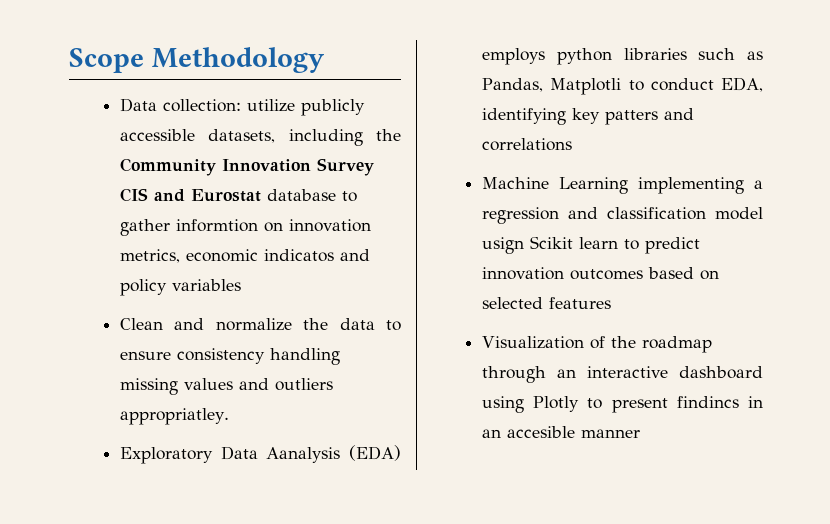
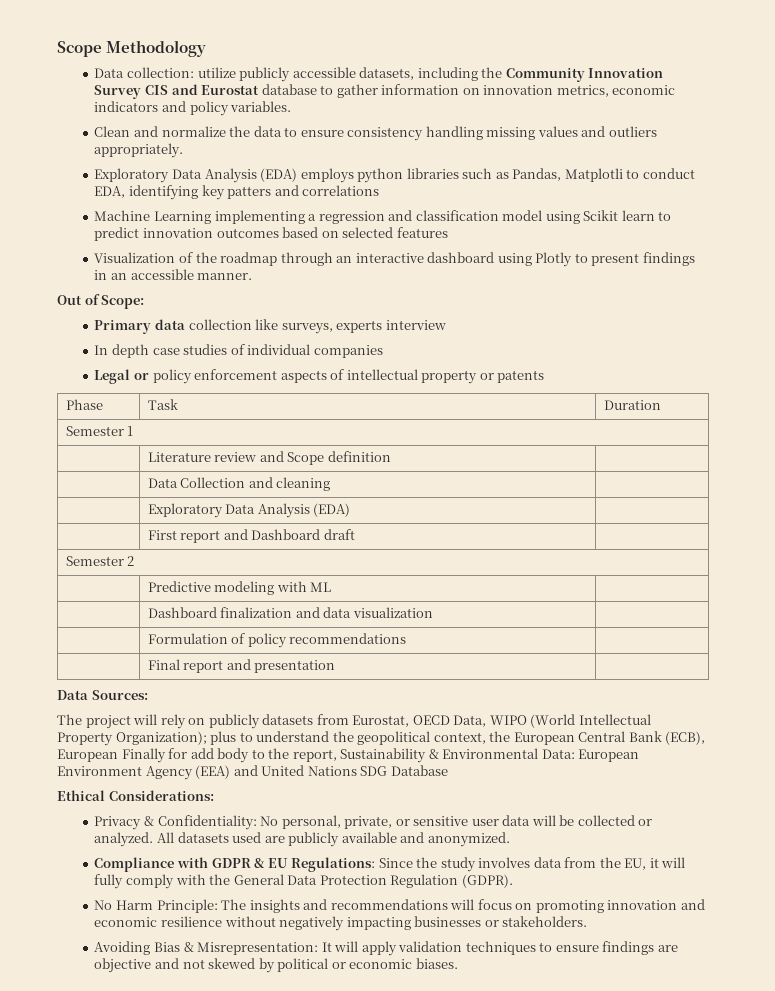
[176,219,259,232] informtion -> [381,84,460,95] information
[264,249,335,262] indicatos -> [94,101,159,112] indicators
[172,279,242,291] variables -> [230,101,292,112] variables.
[120,408,230,425] [120,446,341,464] appropriatley. // Exploratory Data Aanalysis -> [94,143,184,158] [94,168,257,183] appropriately. // Exploratory Data Analysis
[482,237,525,254] usign -> [545,211,580,224] using
[676,396,739,408] findincs -> [642,252,695,266] findings
[507,426,641,438] accesible manner -> [130,269,253,280] [57,294,145,309] [94,319,446,334] [94,344,383,358] [94,369,545,384] [65,399,103,410] [147,399,178,410] [603,400,661,410] [65,426,134,436] [147,451,391,465] [147,477,331,491] [147,503,351,518] [147,529,355,543] [65,556,135,566] [147,581,332,595] [147,607,433,618] [147,633,407,648] [147,659,336,673] [57,690,148,700] [57,714,651,729] [57,731,706,746] [57,748,640,763] [57,765,448,780] [57,790,214,801] [94,815,653,830] [94,832,510,847] [94,857,686,872] [94,874,513,889] [94,899,705,913] [94,916,588,931] [94,941,678,956] [94,958,458,973] accessible manner. // Out of Scope: // Primary data collection like surveys, experts interview // In depth case studies of individual companies // Legal or policy enforcement aspects of intellectual property or patents // Phase | Task | Duration // Semester 1 // | Literature review and Scope definition | // | Data Collection and cleaning | // | Exploratory Data Analysis (EDA) | // | First report and Dashboard draft | // Semester 2 // | Predictive modeling with ML | // | Dashboard finalization and data visualization | // | Formulation of policy recommendations | // | Final report and presentation | // Data Sources: // The project will rely on publicly datasets from Eurostat, OECD Data, WIPO (World Intellectual Property Organization); plus to understand the geopolitical context, the European Central Bank (ECB), European Finally for add body to the report, Sustainability & Environmental Data: European Environment Agency (EEA) and United Nations SDG Database // Ethical Considerations: // Privacy & Confidentiality: No personal, private, or sensitive user data will be collected or analyzed. All datasets used are publicly available and anonymized. // Compliance with GDPR & EU Regulations: Since the study involves data from the EU, it will fully comply with the General Data Protection Regulation (GDPR). // No Harm Principle: The insights and recommendations will focus on promoting innovation and economic resilience without negatively impacting businesses or stakeholders. // Avoiding Bias & Misrepresentation: It will apply validation techniques to ensure findings are objective and not skewed by political or economic biases.

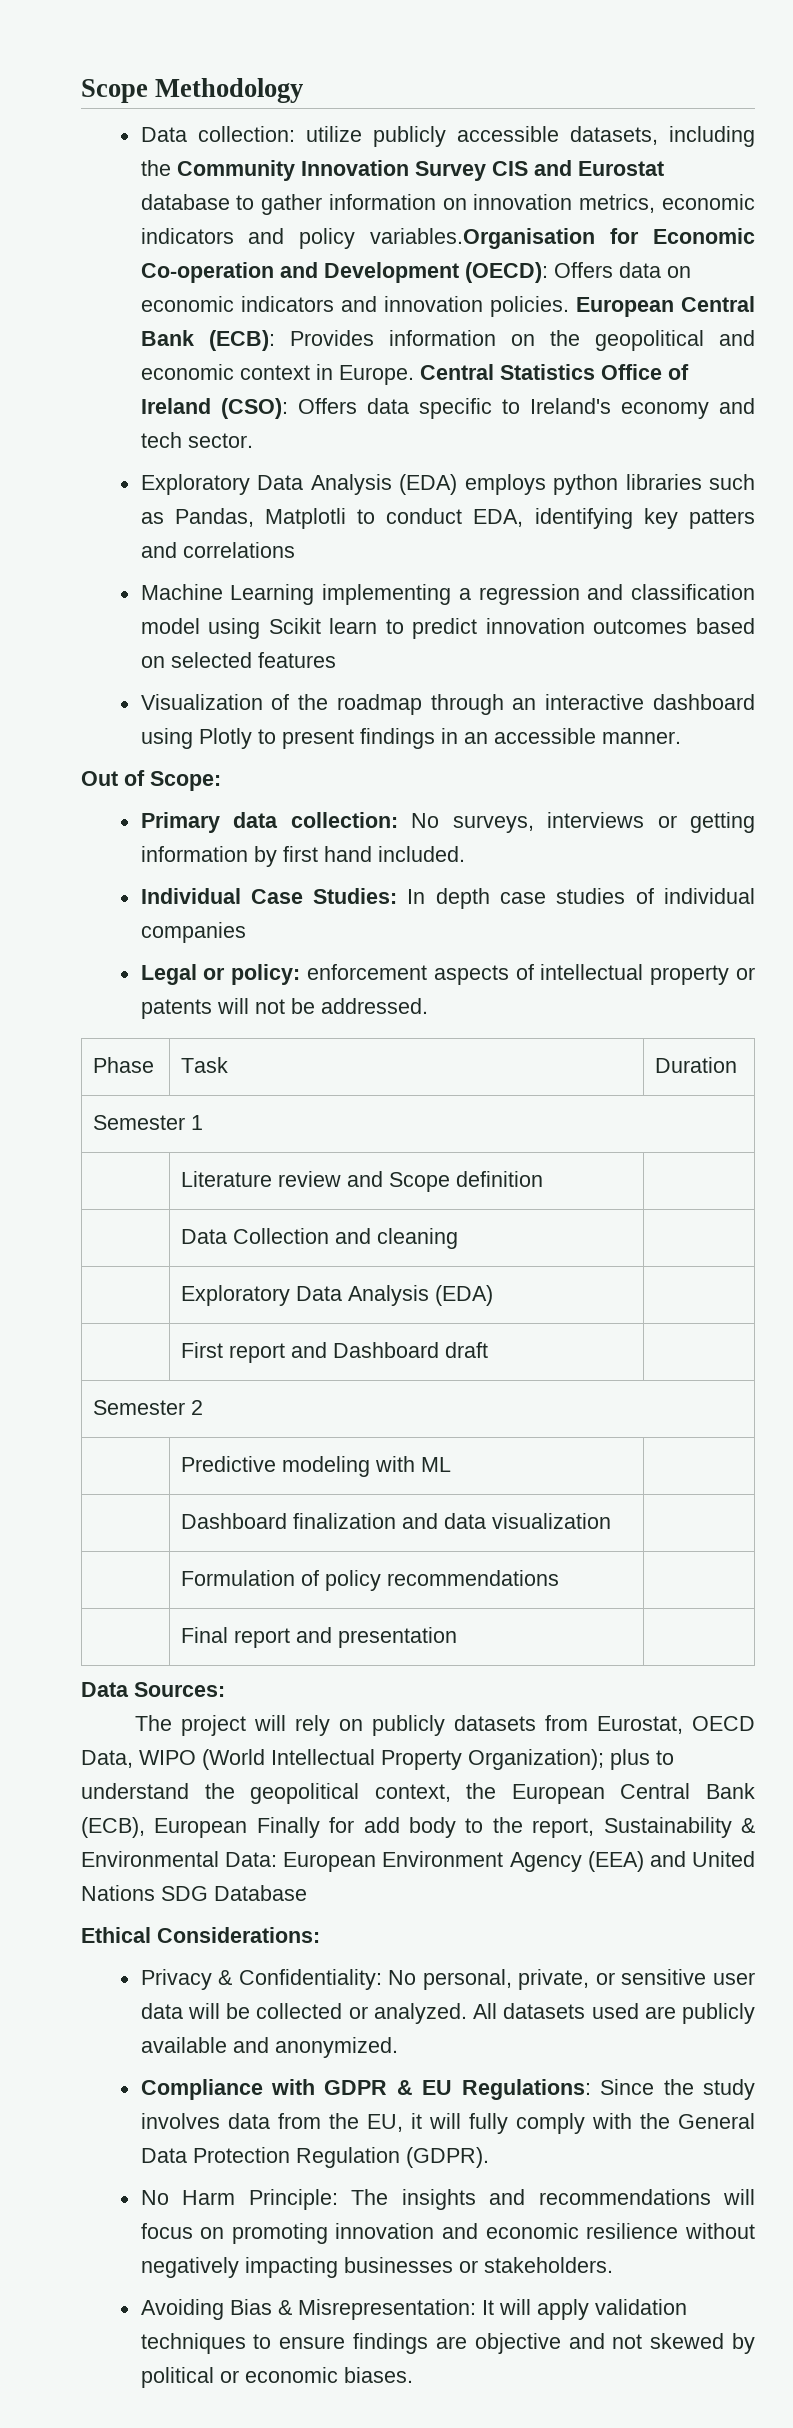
[230,101,292,112] [94,126,657,141] [94,143,184,158] variables. // Clean and normalize the data to ensure consistency handling missing values and outliers appropriately. -> [370,228,755,249] [140,262,691,283] [140,296,755,317] [140,330,756,351] [140,364,689,385] [140,398,756,419] [140,432,253,448] variables.Organisation for Economic Co-operation and Development (OECD): Offers data on economic indicators and innovation policies. European Central Bank (ECB): Provides information on the geopolitical and economic context in Europe. Central Statistics Office of Ireland (CSO): Offers data specific to Ireland's economy and tech sector.
[188,319,446,334] collection like surveys, experts interview // -> [290,812,755,833] [140,846,465,867] [140,888,398,904] collection: No surveys, interviews or getting information by first hand included. // Individual Case Studies:
[152,369,192,384] policy -> [231,964,301,985] policy:
(545, 376) none -> [216,998,428,1014] will not be addressed.

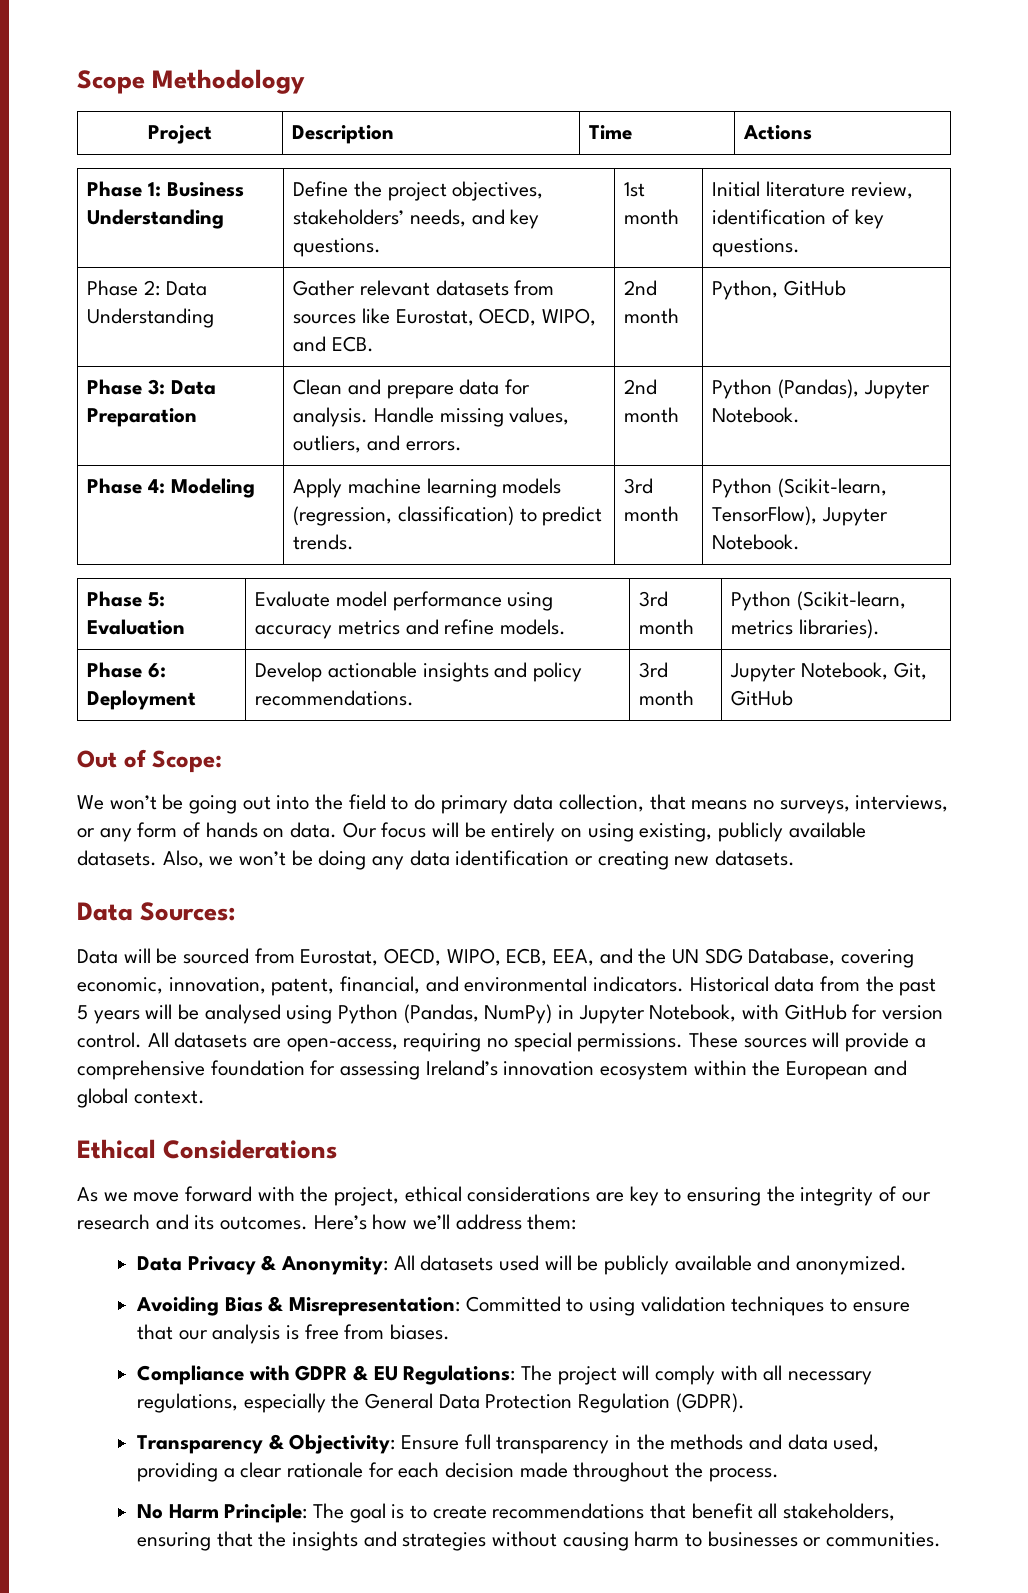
[140,126,755,147] [140,160,664,181] [140,194,755,215] [140,228,755,249] [140,262,691,283] [140,296,755,317] [140,330,756,351] [140,364,689,385] [140,398,756,419] [140,432,253,448] [140,474,755,495] [140,508,756,529] [140,542,295,558] [140,584,755,605] [140,618,756,639] [140,652,336,668] [140,694,755,715] [140,728,681,749] [81,770,221,791] [140,812,755,833] [140,846,465,867] [140,888,756,909] [140,922,246,943] [140,964,756,985] [140,998,428,1019] [93,1057,155,1073] [181,1057,229,1073] [655,1057,738,1073] [93,1115,204,1130] [181,1171,544,1192] [181,1228,459,1249] [181,1285,494,1306] [181,1342,489,1363] [93,1400,204,1415] [181,1456,452,1477] [181,1513,612,1529] [181,1570,560,1591] [181,1627,458,1648] [81,1682,225,1697] [135,1715,756,1736] [81,1749,674,1770] [81,1783,755,1804] [81,1817,755,1838] [81,1851,755,1872] [81,1885,307,1901] [81,1927,320,1943] [140,1969,756,1990] [140,2003,467,2024] // Data collection: utilize publicly accessible datasets, including the Community Innovation Survey CIS and Eurostat database to gather information on innovation metrics, economic indicators and policy variables.Organisation for Economic Co-operation and Development (OECD): Offers data on economic indicators and innovation policies. European Central Bank (ECB): Provides information on the geopolitical and economic context in Europe. Central Statistics Office of Ireland (CSO): Offers data specific to Ireland's economy and tech sector. // Exploratory Data Analysis (EDA) employs python libraries such as Pandas, Matplotli to conduct EDA, identifying key patters and correlations // Machine Learning implementing a regression and classification model using Scikit learn to predict innovation outcomes based on selected features // Visualization of the roadmap through an interactive dashboard using Plotly to present findings in an accessible manner. // Out of Scope: // Primary data collection: No surveys, interviews or getting information by first hand included. // Individual Case Studies: In depth case studies of individual companies // Legal or policy: enforcement aspects of intellectual property or patents will not be addressed. // Phase | Task | Duration // Semester 1 // | Literature review and Scope definition | // | Data Collection and cleaning | // | Exploratory Data Analysis (EDA) | // | First report and Dashboard draft | // Semester 2 // | Predictive modeling with ML | // | Dashboard finalization and data visualization | // | Formulation of policy recommendations | // | Final report and presentation | // Data Sources: // The project will rely on publicly datasets from Eurostat, OECD Data, WIPO (World Intellectual Property Organization); plus to understand the geopolitical context, the European Central Bank (ECB), European Finally for add body to the report, Sustainability & Environmental Data: European Environment Agency (EEA) and United Nations SDG Database // Ethical Considerations: // Privacy & Confidentiality: No personal, private, or sensitive user data will be collected or analyzed. -> [148,125,212,144] [292,125,395,144] [589,125,633,140] [743,125,813,140] [87,181,244,197] [87,209,225,229] [293,181,544,201] [293,209,540,229] [293,238,382,257] [624,182,646,197] [624,209,680,225] [712,181,913,199] [712,209,884,229] [712,238,801,257] [87,280,207,296] [87,308,215,328] [293,280,555,296] [293,308,596,326] [293,336,374,352] [624,280,658,296] [624,308,680,324] [712,280,846,300] [87,379,216,395] [87,408,198,427] [293,379,530,399] [293,407,570,427] [293,435,462,453] [624,379,658,395] [624,407,680,423] [712,379,930,399] [712,407,801,423] [87,478,255,498] [293,478,562,498] [293,506,603,526] [293,534,355,550] [624,478,654,494] [624,506,680,522] [712,478,887,498] [712,506,888,526] [712,534,801,550] [87,591,165,607] [87,619,186,635] [255,591,554,611] [255,619,566,639] [639,591,669,607] [639,619,695,635] [731,591,906,611] [731,619,880,639] [87,662,166,678] [87,690,197,710] [255,662,582,682] [255,690,415,706] [639,662,669,678] [639,690,695,706] [730,662,927,682] [731,690,794,706] [77,749,223,773] [77,794,949,814] [77,822,866,842] [77,850,796,870] [77,902,237,921] [77,948,915,968] [77,976,937,996] [77,1004,944,1024] [77,1032,926,1052] [77,1060,907,1080] [77,1088,205,1108] [77,1139,338,1159] [77,1186,931,1206] [77,1214,577,1230] [136,1255,388,1275] // Project | Description | Time | Actions // Phase 1: Business Understanding | Define the project objectives, stakeholders’ needs, and key questions. | 1st month | Initial literature review, identification of key questions. // Phase 2: Data Understanding | Gather relevant datasets from sources like Eurostat, OECD, WIPO, and ECB. | 2nd month | Python, GitHub // Phase 3: Data Preparation | Clean and prepare data for analysis. Handle missing values, outliers, and errors. | 2nd month | Python (Pandas), Jupyter Notebook. // Phase 4: Modeling | Apply machine learning models (regression, classification) to predict trends. | 3rd month | Python (Scikit-learn, TensorFlow), Jupyter Notebook. // Phase 5: Evaluation | Evaluate model performance using accuracy metrics and refine models. | 3rd month | Python (Scikit-learn, metrics libraries). // Phase 6: Deployment | Develop actionable insights and policy recommendations. | 3rd month | Jupyter Notebook, Git, GitHub // Out of Scope: // We won’t be going out into the field to do primary data collection, that means no surveys, interviews, or any form of hands on data. Our focus will be entirely on using existing, publicly available datasets. Also, we won’t be doing any data identification or creating new datasets. // Data Sources: // Data will be sourced from Eurostat, OECD, WIPO, ECB, EEA, and the UN SDG Database, covering economic, innovation, patent, financial, and environmental indicators. Historical data from the past 5 years will be analysed using Python (Pandas, NumPy) in Jupyter Notebook, with GitHub for version control. All datasets are open-access, requiring no special permissions. These sources will provide a comprehensive foundation for assessing Ireland’s innovation ecosystem within the European and global context. // Ethical Considerations // As we move forward with the project, ethical considerations are key to ensuring the integrity of our research and its outcomes. Here’s how we’ll address them: // Data Privacy & Anonymity:
[644,2006,676,2019] are -> [544,1255,599,1271] will be
(398, 2047) none -> [135,1296,910,1316] [136,1324,450,1344] // Avoiding Bias & Misrepresentation: Committed to using validation techniques to ensure that our analysis is free from biases.
[600,2079,756,2100] [140,2113,632,2134] Since the study involves data from the EU, it will fully comply with -> [520,1365,872,1385] [136,1393,326,1413] The project will comply with all necessary regulations, especially
[140,2189,755,2210] [140,2223,755,2244] [140,2257,613,2278] [140,2299,687,2320] [140,2333,756,2354] [140,2367,413,2388] No Harm Principle: The insights and recommendations will focus on promoting innovation and economic resilience without negatively impacting businesses or stakeholders. // Avoiding Bias & Misrepresentation: It will apply validation techniques to ensure findings are objective and not skewed by political or economic biases. -> [136,1434,880,1454] [136,1462,779,1482] [136,1503,895,1523] [136,1531,941,1551] Transparency & Objectivity: Ensure full transparency in the methods and data used, providing a clear rationale for each decision made throughout the process. // No Harm Principle: The goal is to create recommendations that benefit all stakeholders, ensuring that the insights and strategies without causing harm to businesses or communities.

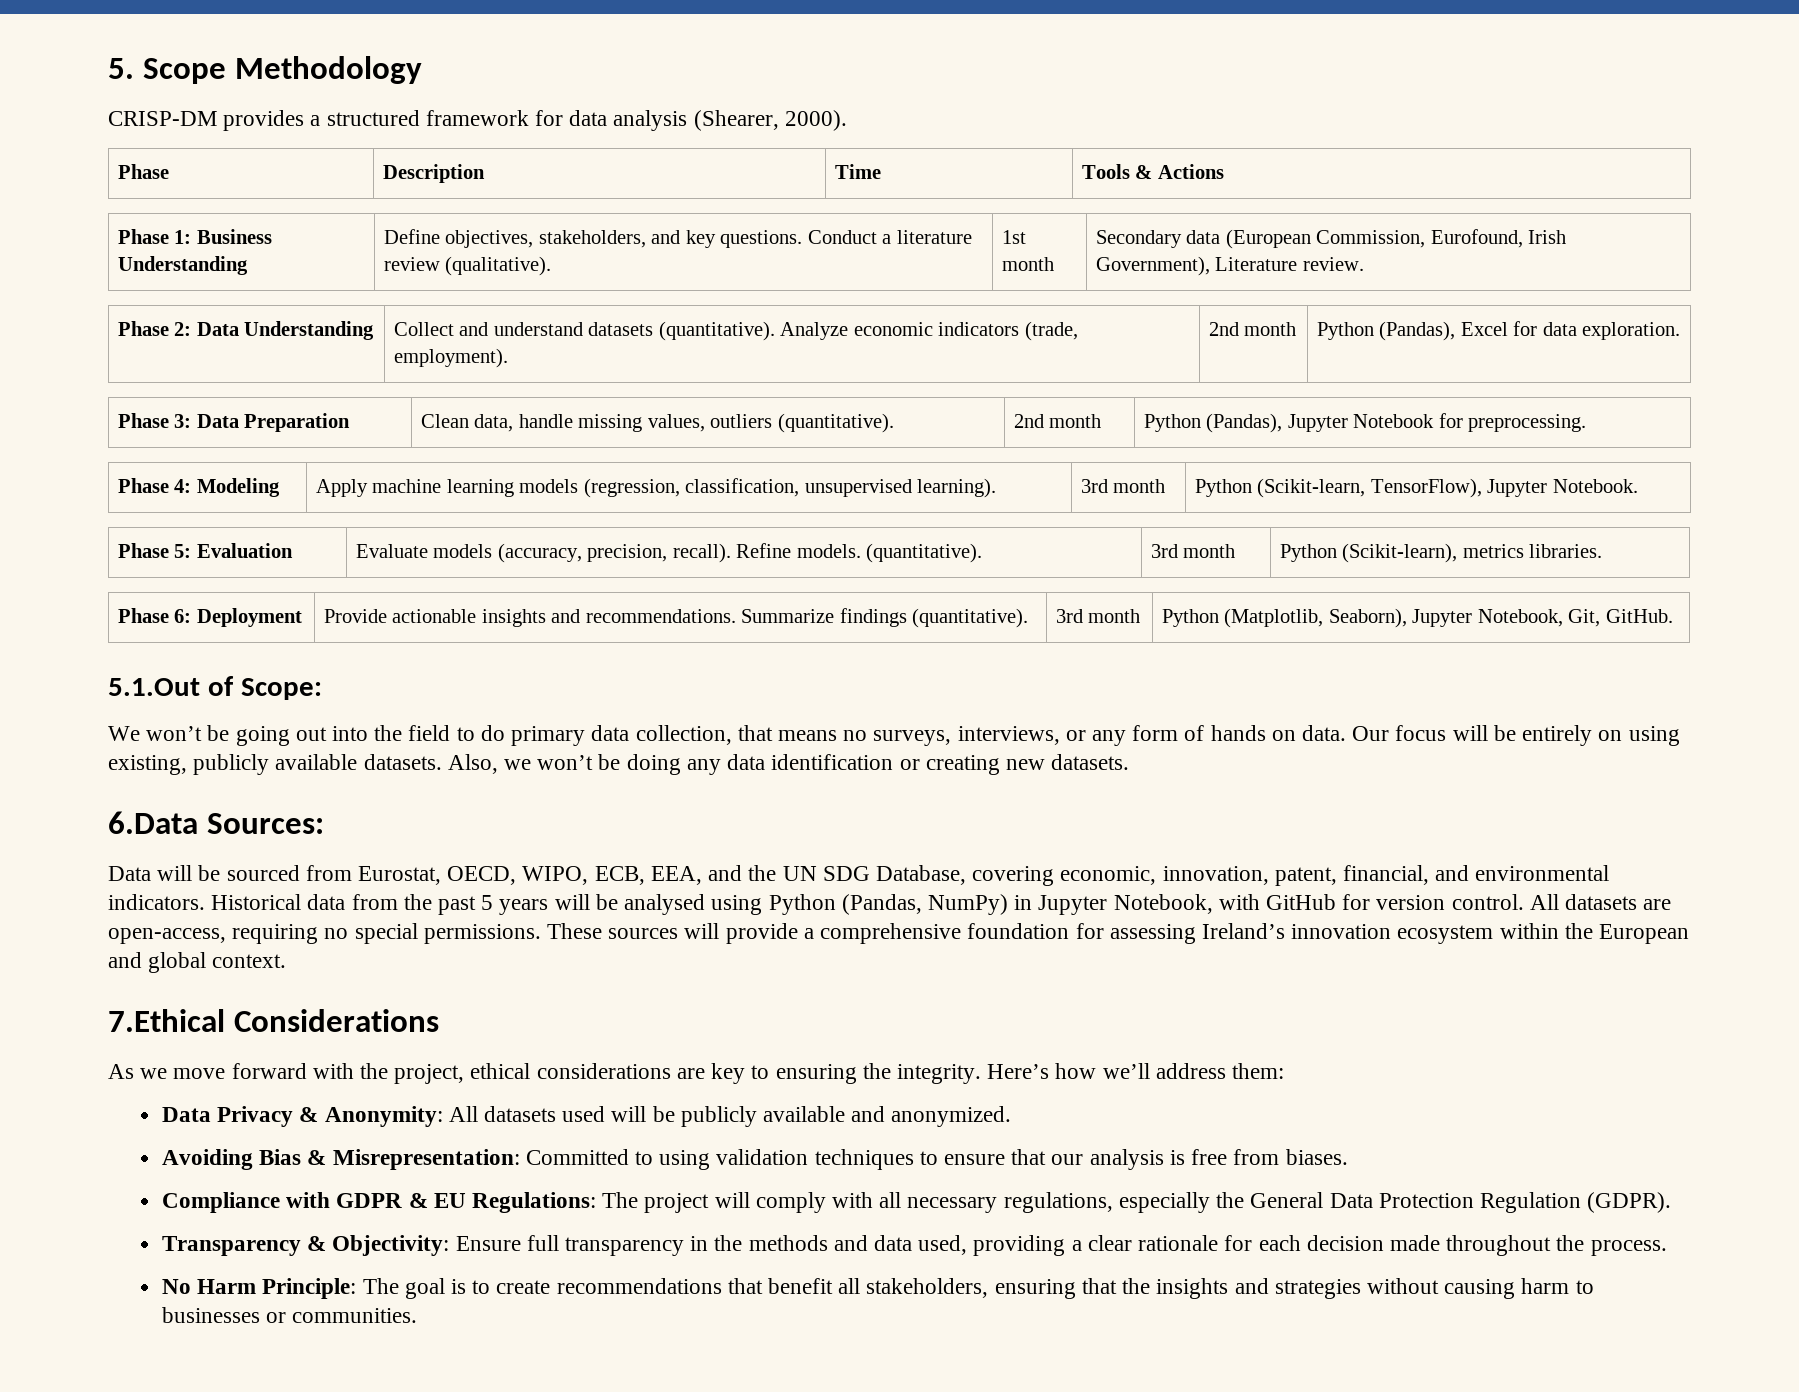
(77, 82) none -> [108,58,134,79] 5.
[148,125,212,144] // Project -> [108,110,847,131] [117,164,169,179] // CRISP-DM provides a structured framework for data analysis (Shearer, 2000). // Phase
(633, 132) none -> [1081,164,1153,179] Tools &
[353,181,544,201] [293,209,540,229] [293,238,382,257] [624,182,646,197] [624,209,680,225] [712,181,913,199] [712,209,884,229] [712,238,801,257] [87,280,207,296] [87,308,215,328] [293,280,555,296] [293,308,596,326] [293,336,374,352] [624,280,658,296] [624,308,680,324] [712,280,846,300] the project objectives, stakeholders’ needs, and key questions. | 1st month | Initial literature review, identification of key questions. // Phase 2: Data Understanding | Gather relevant datasets from sources like Eurostat, OECD, WIPO, and ECB. | 2nd month | Python, GitHub -> [445,230,972,248] [383,256,552,276] [1001,230,1026,244] [1001,257,1054,271] [1095,229,1567,249] [1095,256,1364,276] [117,321,375,340] [393,321,1078,341] [393,348,508,368] [1208,322,1297,336] [1316,321,1681,341] objectives, stakeholders, and key questions. Conduct a literature review (qualitative). | 1st month | Secondary data (European Commission, Eurofound, Irish Government), Literature review. // Phase 2: Data Understanding | Collect and understand datasets (quantitative). Analyze economic indicators (trade, employment). | 2nd month | Python (Pandas), Excel for data exploration.
[347,379,530,399] [293,407,570,427] [293,435,462,453] and prepare data for analysis. Handle missing values, outliers, and errors. -> [474,413,894,433] data, handle missing values, outliers (quantitative).
[712,407,801,423] Notebook. -> [1353,413,1587,432] Notebook for preprocessing.
[397,506,603,526] [293,534,355,550] classification) to predict trends. -> [685,478,997,498] classification, unsupervised learning).
[335,591,554,611] [255,619,495,639] model performance using accuracy metrics and refine -> [433,543,792,563] models (accuracy, precision, recall). Refine
[639,591,669,607] [639,619,695,635] [731,591,906,611] [731,619,880,639] | 3rd month | Python (Scikit-learn, metrics libraries). -> [866,543,983,563] [1150,544,1236,558] [1279,543,1603,563] (quantitative). | 3rd month | Python (Scikit-learn), metrics libraries.
[255,662,323,682] Develop -> [323,609,387,623] Provide
[532,662,582,682] policy -> (581, 616) none
[639,662,669,678] [639,690,695,706] | 3rd month | -> [741,608,1029,628] [1055,609,1141,623] [1161,608,1407,628] Summarize findings (quantitative). | 3rd month | Python (Matplotlib, Seaborn),
[731,690,794,706] [77,750,117,768] GitHub // Out -> [1605,609,1673,623] [108,678,200,696] GitHub. // 5.1.Out
[77,902,133,921] Data -> [108,811,198,834] 6.Data
[77,1139,156,1159] Ethical -> [108,1009,225,1032] 7.Ethical
[800,1186,931,1206] [77,1214,309,1230] integrity of our research and its outcomes. -> [896,1064,981,1084] integrity.

